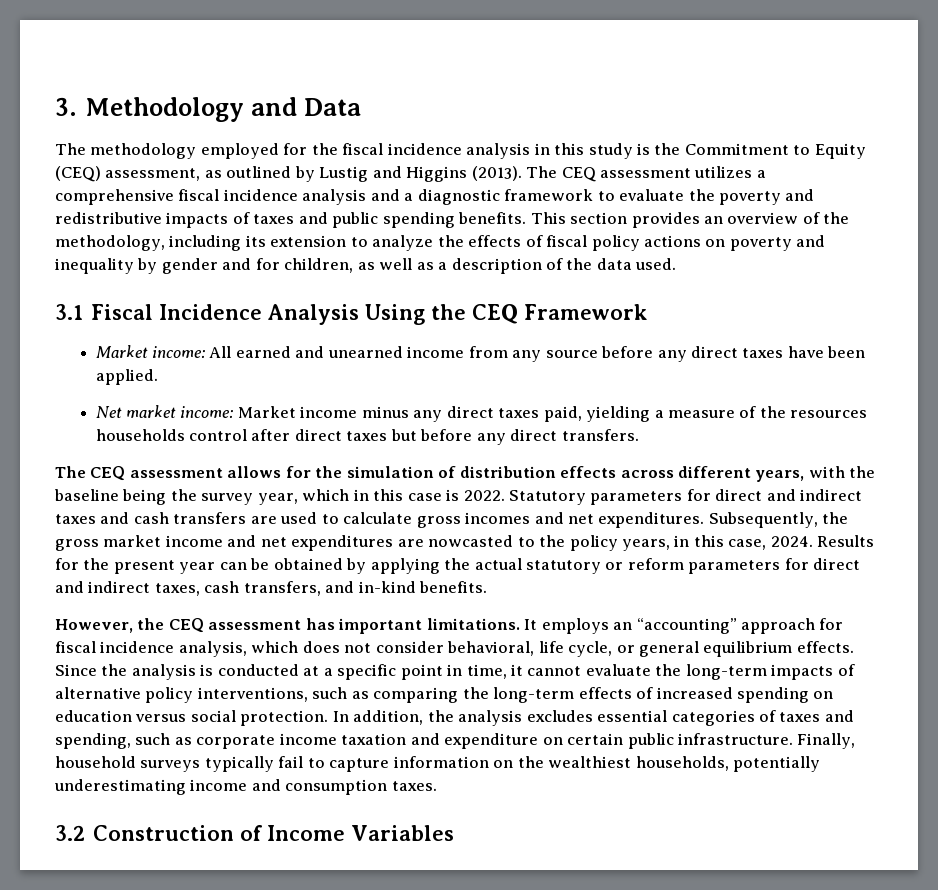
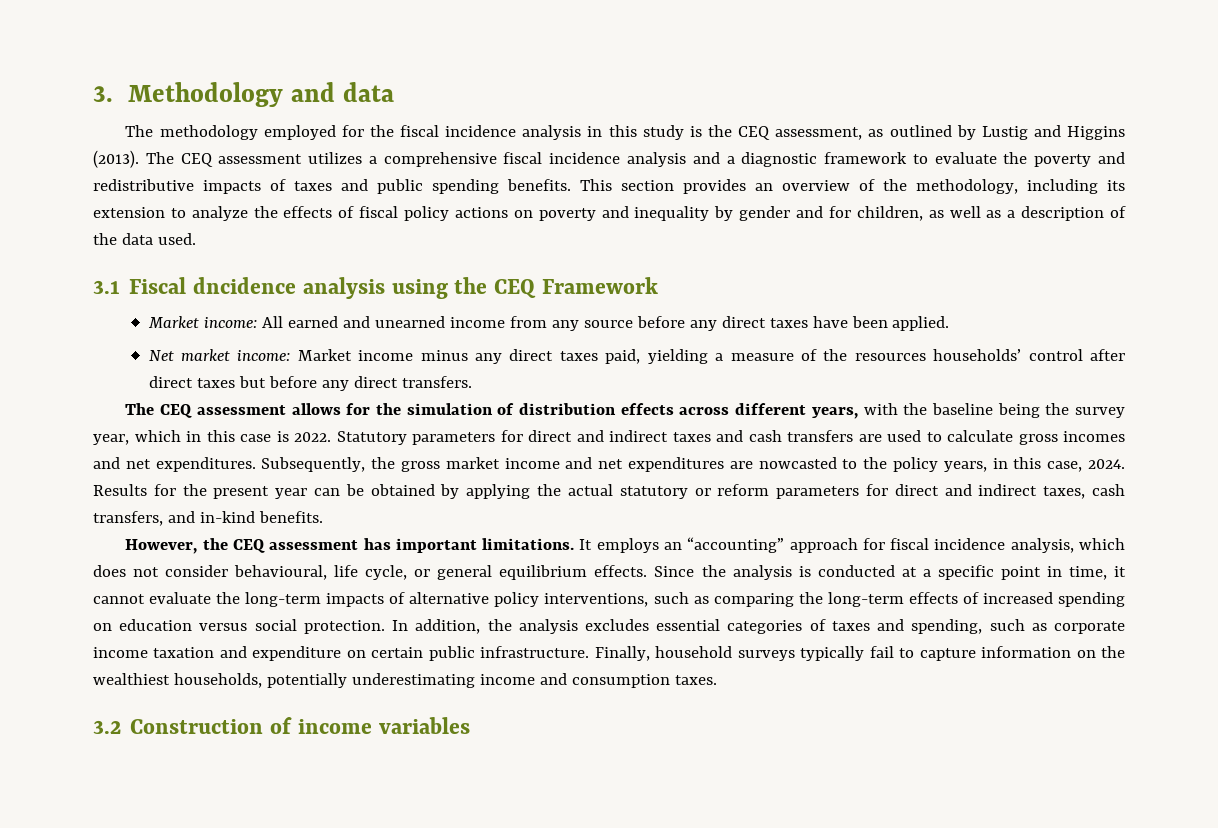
[304,98,362,116] Data -> [342,82,394,102] data
[684,143,866,159] [55,166,101,182] Commitment to Equity (CEQ) -> [738,126,771,140] CEQ
[159,304,426,325] Incidence Analysis Using -> [193,277,448,299] dncidence analysis using
[95,429,185,441] households -> [933,349,1022,361] households’
[447,641,535,656] behavioral, -> [234,565,328,580] behavioural,
[267,825,455,841] Income Variables -> [297,717,470,734] income variables

